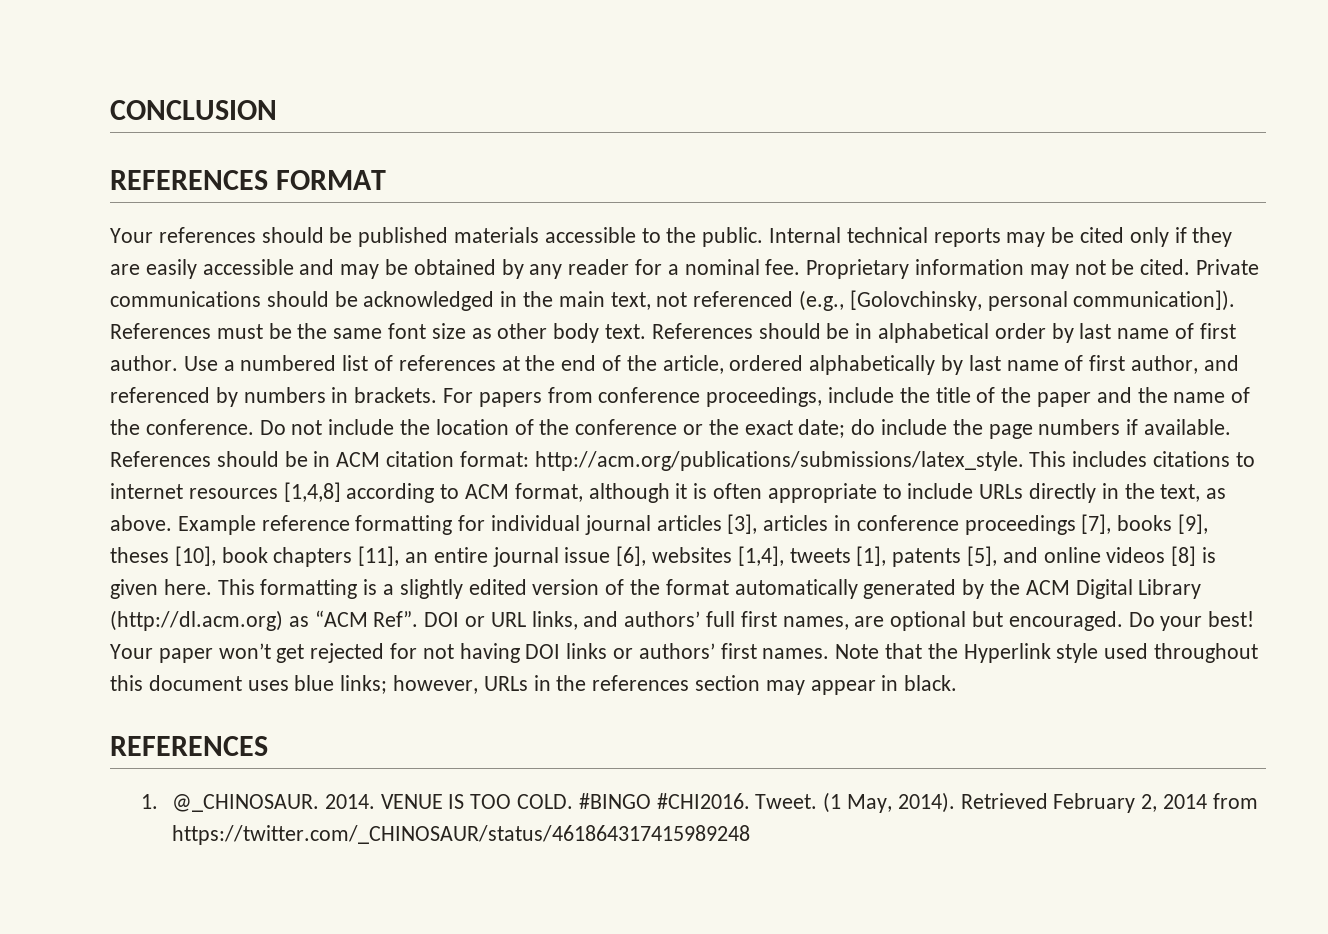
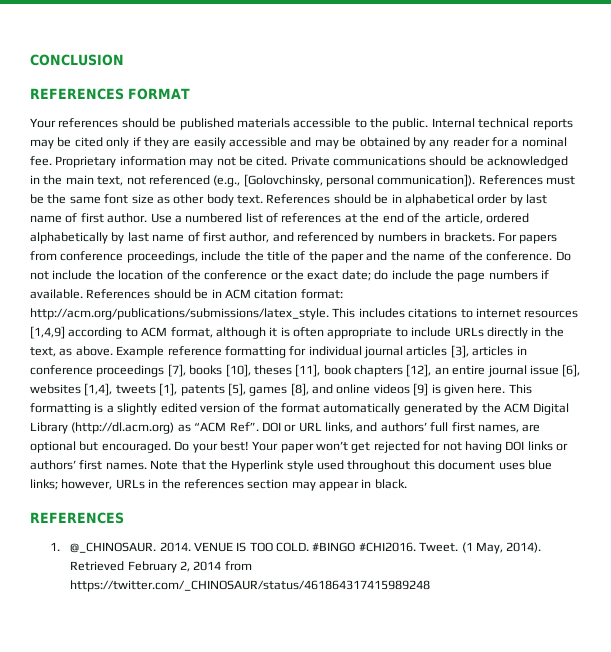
[283,482,341,502] [1,4,8] -> [30,326,65,339] [1,4,9]
[1178,514,1209,534] [110,546,216,566] [9], theses [10], -> [225,364,321,377] [10], theses [11],
[358,546,400,566] [11], -> [406,364,432,377] [12],
(998, 556) none -> [249,383,309,396] games [8],
[1171,546,1197,566] [8] -> [413,383,429,396] [9]

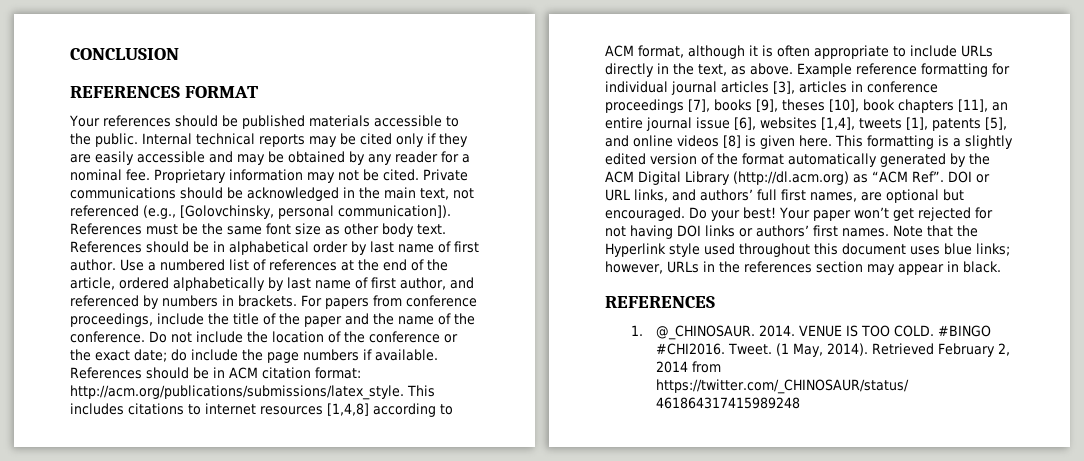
[30,326,65,339] [1,4,9] -> [327,403,369,416] [1,4,8]
[225,364,321,377] [10], theses [11], -> [756,99,859,112] [9], theses [10],
[406,364,432,377] [12], -> [958,99,988,112] [11],
[249,383,309,396] games [8], -> (1007, 123) none
[413,383,429,396] [9] -> [723,135,741,148] [8]

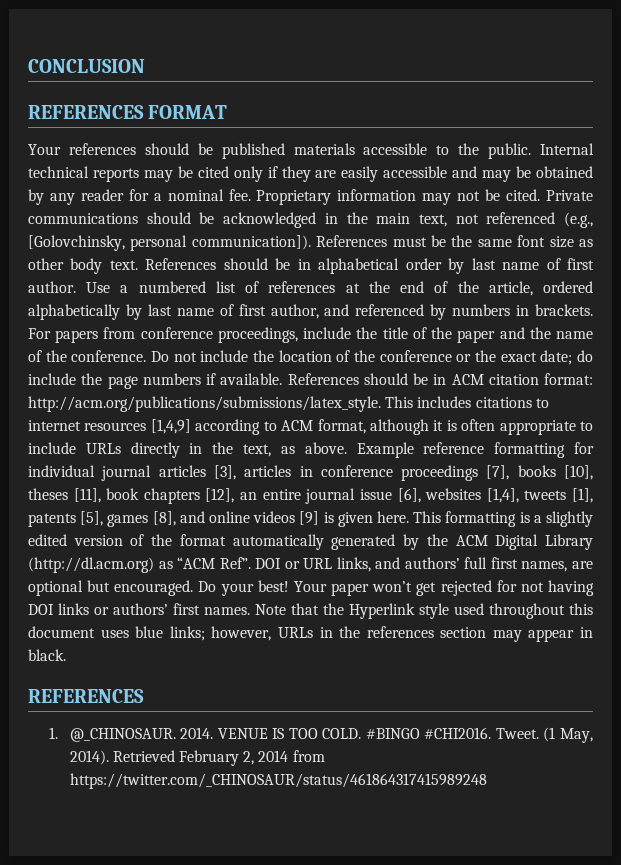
[327,403,369,416] [1,4,8] -> [150,419,191,434] [1,4,9]
[756,99,859,112] [9], theses [10], -> [564,465,593,480] [28,488,101,503] [10], theses [11],
[958,99,988,112] [11], -> [205,488,235,503] [12],
(1007, 123) none -> [107,511,176,527] games [8],
[723,135,741,148] [8] -> [299,511,320,525] [9]

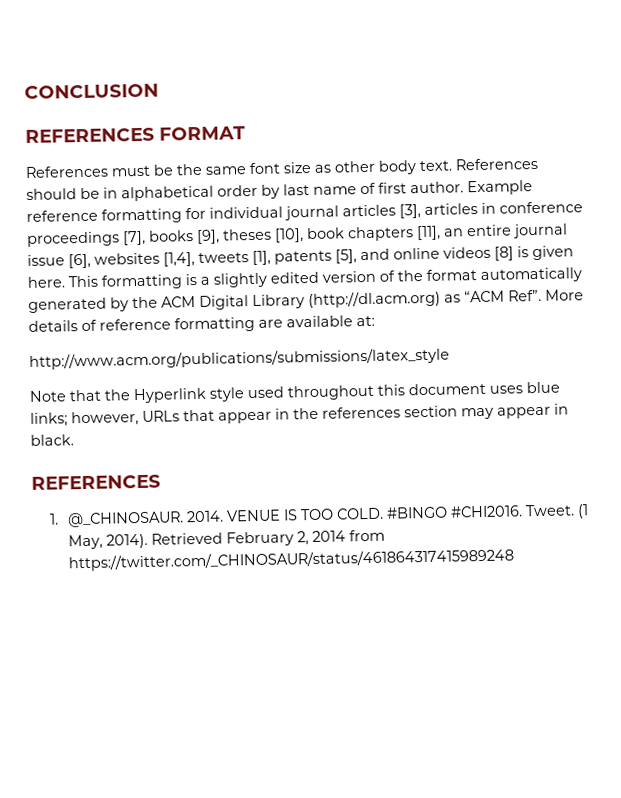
[28,143,594,159] [28,166,593,182] [28,189,593,205] [28,212,593,228] [28,235,311,251] Your references should be published materials accessible to the public. Internal technical reports may be cited only if they are easily accessible and may be obtained by any reader for a nominal fee. Proprietary information may not be cited. Private communications should be acknowledged in the main text, not referenced (e.g., [Golovchinsky, personal communication]). -> (246, 133) none
[86,281,593,296] [28,304,594,320] [28,327,593,343] [28,350,593,365] [28,373,593,389] [28,396,549,412] [28,419,593,435] [28,442,347,458] Use a numbered list of references at the end of the article, ordered alphabetically by last name of first author, and referenced by numbers in brackets. For papers from conference proceedings, include the title of the paper and the name of the conference. Do not include the location of the conference or the exact date; do include the page numbers if available. References should be in ACM citation format: http://acm.org/publications/submissions/latex_style. This includes citations to internet resources [1,4,9] according to ACM format, although it is often appropriate to include URLs directly in the text, as above. -> (464, 187) none
[564,465,593,480] [28,488,101,503] [10], theses [11], -> [197,228,304,244] [9], theses [10],
[205,488,235,503] [12], -> [416,225,441,241] [11],
[107,511,176,527] games [8], -> (357, 256) none
[299,511,320,525] [9] -> [494,246,514,261] [8]
[255,557,594,572] [28,580,594,596] [28,603,250,615] DOI or URL links, and authors’ full first names, are optional but encouraged. Do your best! Your paper won’t get rejected for not having DOI links or authors’ first names. -> [545,289,584,301] [28,315,375,333] [29,347,450,370] More details of reference formatting are available at: // http://www.acm.org/publications/submissions/latex_style //
(313, 632) none -> [183,409,272,424] that appear

